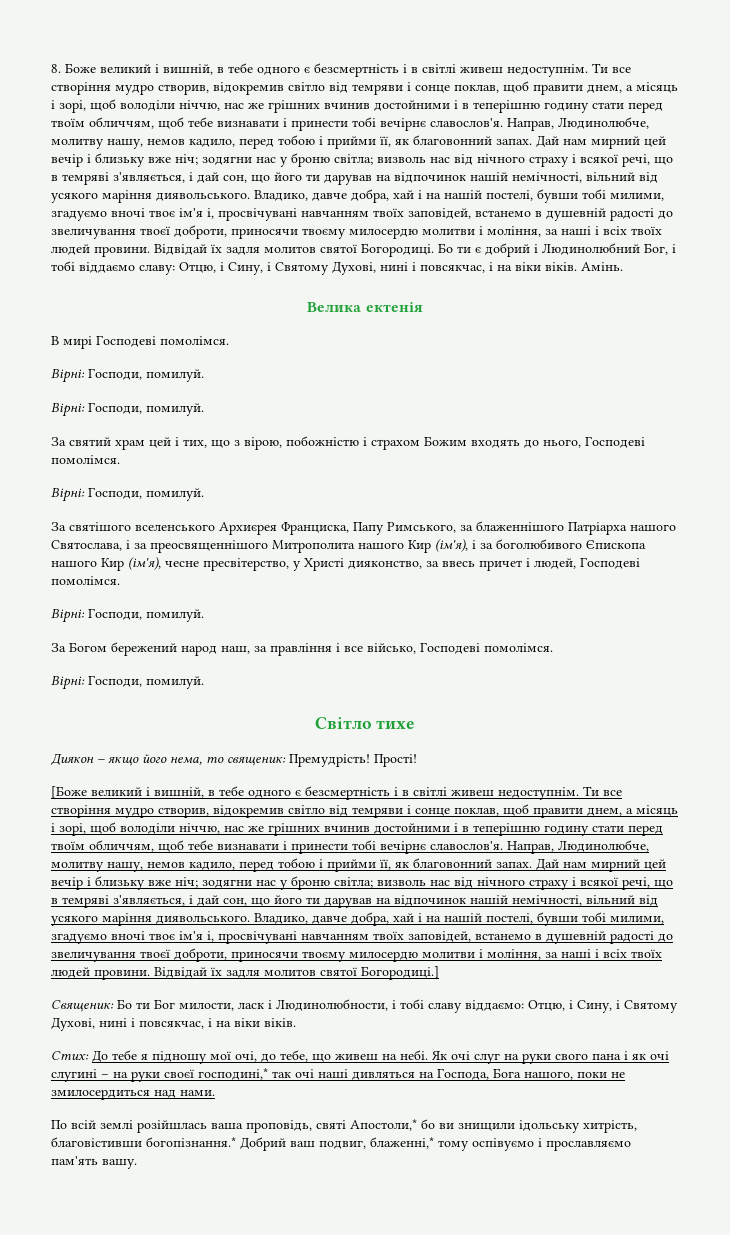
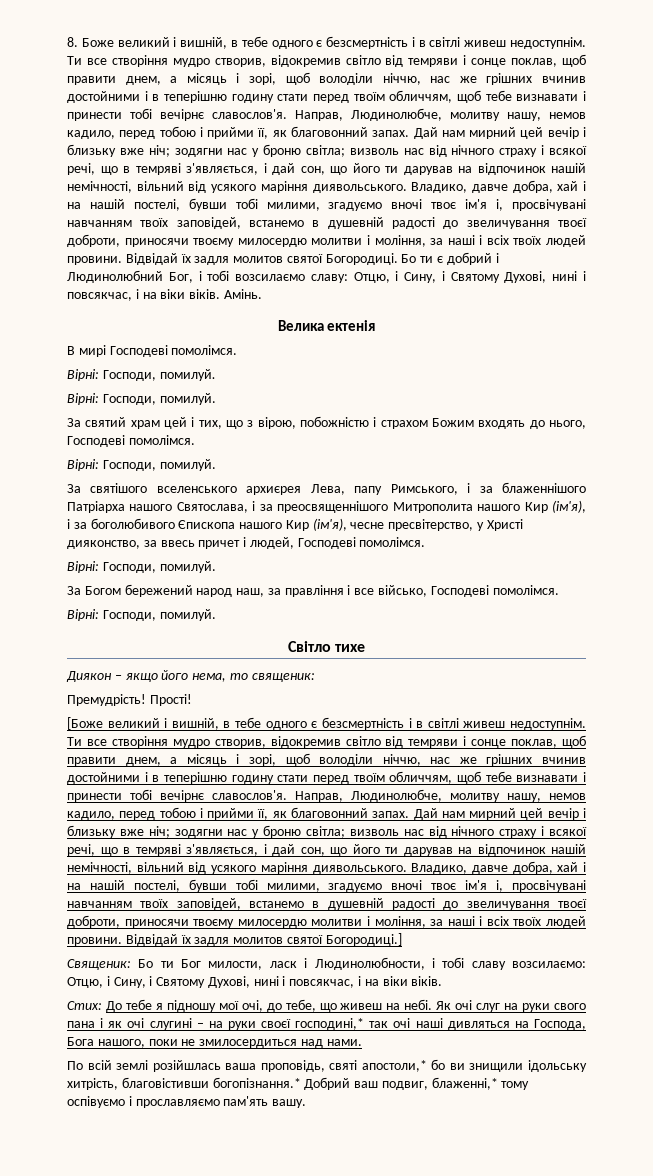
[79,262,135,273] віддаємо -> [235,274,306,281] возсилаємо
[219,522,456,535] Архиєрея Франциска, Папу Римського, -> [246,483,471,495] архиєрея Лева, папу Римського, і
(286, 761) none -> (315, 677) //
[465,1000,524,1011] віддаємо: -> [512,961,586,968] возсилаємо:
[350,1119,417,1131] Апостоли,* -> [361,1060,427,1072] апостоли,*

